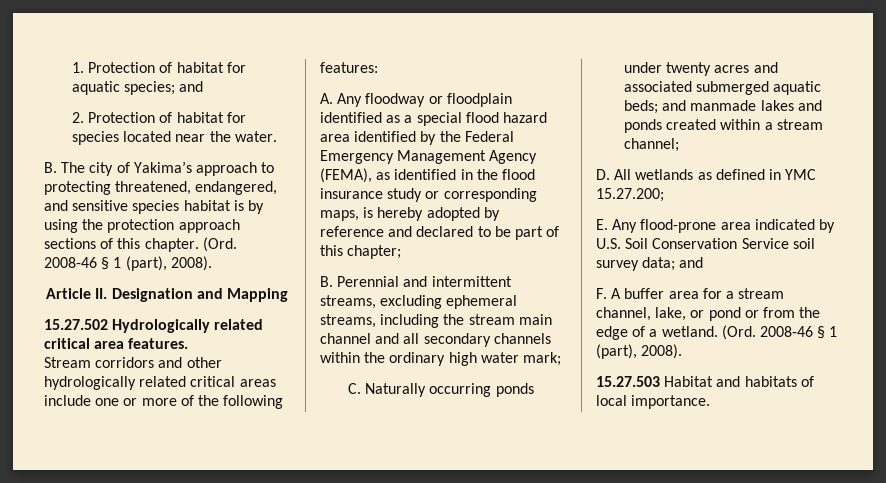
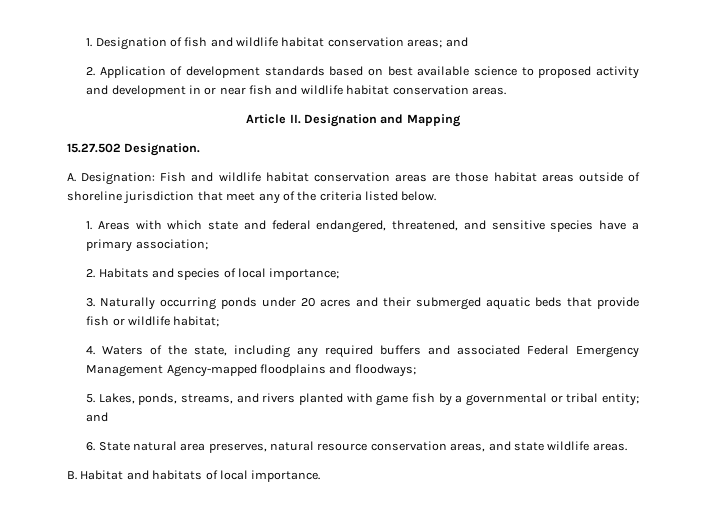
[72,62,246,73] [72,81,204,95] [72,112,246,123] [72,131,277,145] [44,161,275,176] [44,181,278,195] [44,200,264,214] [44,219,240,233] [44,237,237,252] [44,256,212,271] 1. Protection of habitat for aquatic species; and // 2. Protection of habitat for species located near the water. // B. The city of Yakima’s approach to protecting threatened, endangered, and sensitive species habitat is by using the protection approach sections of this chapter. (Ord. 2008-46 § 1 (part), 2008). -> [86,37,468,50] [86,66,639,79] [86,85,506,97] 1. Designation of fish and wildlife habitat conservation areas; and // 2. Application of development standards based on best available science to proposed activity and development in or near fish and wildlife habitat conservation areas.
[112,319,264,333] [44,338,189,349] [44,357,222,368] [44,376,276,390] [44,395,284,409] [320,62,378,73] [320,93,512,107] [320,112,547,126] [320,131,514,145] [320,150,538,164] [320,168,535,183] [320,188,537,202] [320,207,500,221] [320,226,560,240] [320,245,402,259] [320,276,512,287] [320,295,518,309] [320,314,552,328] [320,333,551,347] [320,352,561,366] [348,383,362,394] Hydrologically related critical area features. // Stream corridors and other hydrologically related critical areas include one or more of the following features: // A. Any floodway or floodplain identified as a special flood hazard area identified by the Federal Emergency Management Agency (FEMA), as identified in the flood insurance study or corresponding maps, is hereby adopted by reference and declared to be part of this chapter; // B. Perennial and intermittent streams, excluding ephemeral streams, including the stream main channel and all secondary channels within the ordinary high water mark; // C. -> [124,143,201,156] [67,172,640,185] [67,191,437,204] [86,220,639,233] [86,239,208,252] [86,268,340,280] [86,298,96,307] Designation. // A. Designation: Fish and wildlife habitat conservation areas are those habitat areas outside of shoreline jurisdiction that meet any of the criteria listed below. // 1. Areas with which state and federal endangered, threatened, and sensitive species have a primary association; // 2. Habitats and species of local importance; // 3.
[666,62,712,76] twenty -> [301,298,316,307] 20
[624,81,693,92] associated -> [383,297,412,307] their
[624,100,822,114] [624,119,823,133] [624,138,680,152] [596,169,817,180] [596,188,664,202] [596,219,835,233] [596,238,815,249] [596,257,704,271] [596,288,785,299] [596,307,821,321] [596,325,838,340] [596,344,683,359] [596,376,660,387] beds; and manmade lakes and ponds created within a stream channel; // D. All wetlands as defined in YMC 15.27.200; // E. Any flood-prone area indicated by U.S. Soil Conservation Service soil survey data; and // F. A buffer area for a stream channel, lake, or pond or from the edge of a wetland. (Ord. 2008-46 § 1 (part), 2008). // 15.27.503 -> [535,297,639,309] [86,316,220,327] [86,345,639,358] [86,364,416,377] [86,393,640,406] [86,412,109,422] [86,441,627,453] [67,471,77,480] beds that provide fish or wildlife habitat; // 4. Waters of the state, including any required buffers and associated Federal Emergency Management Agency-mapped floodplains and floodways; // 5. Lakes, ponds, streams, and rivers planted with game fish by a governmental or tribal entity; and // 6. State natural area preserves, natural resource conservation areas, and state wildlife areas. // B.

